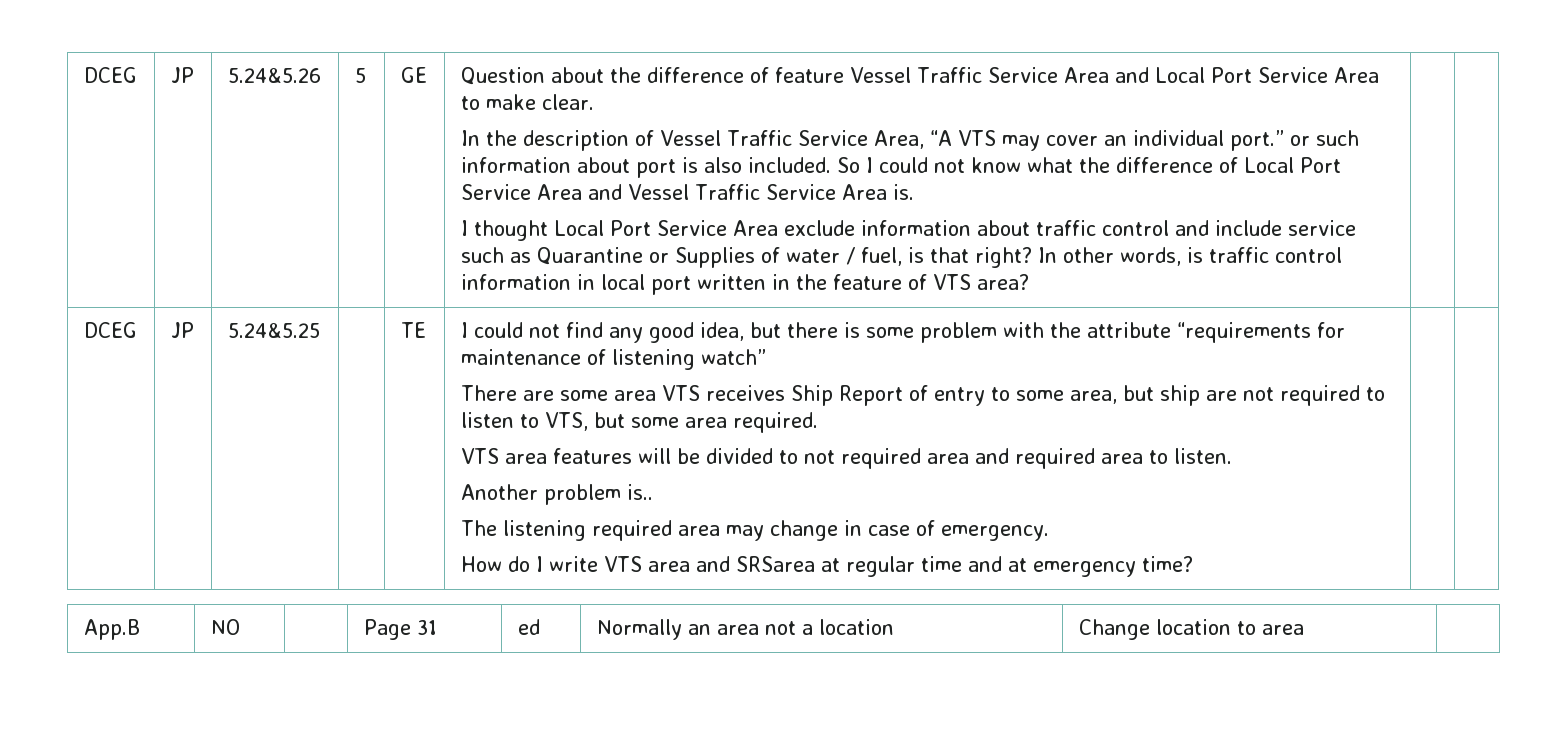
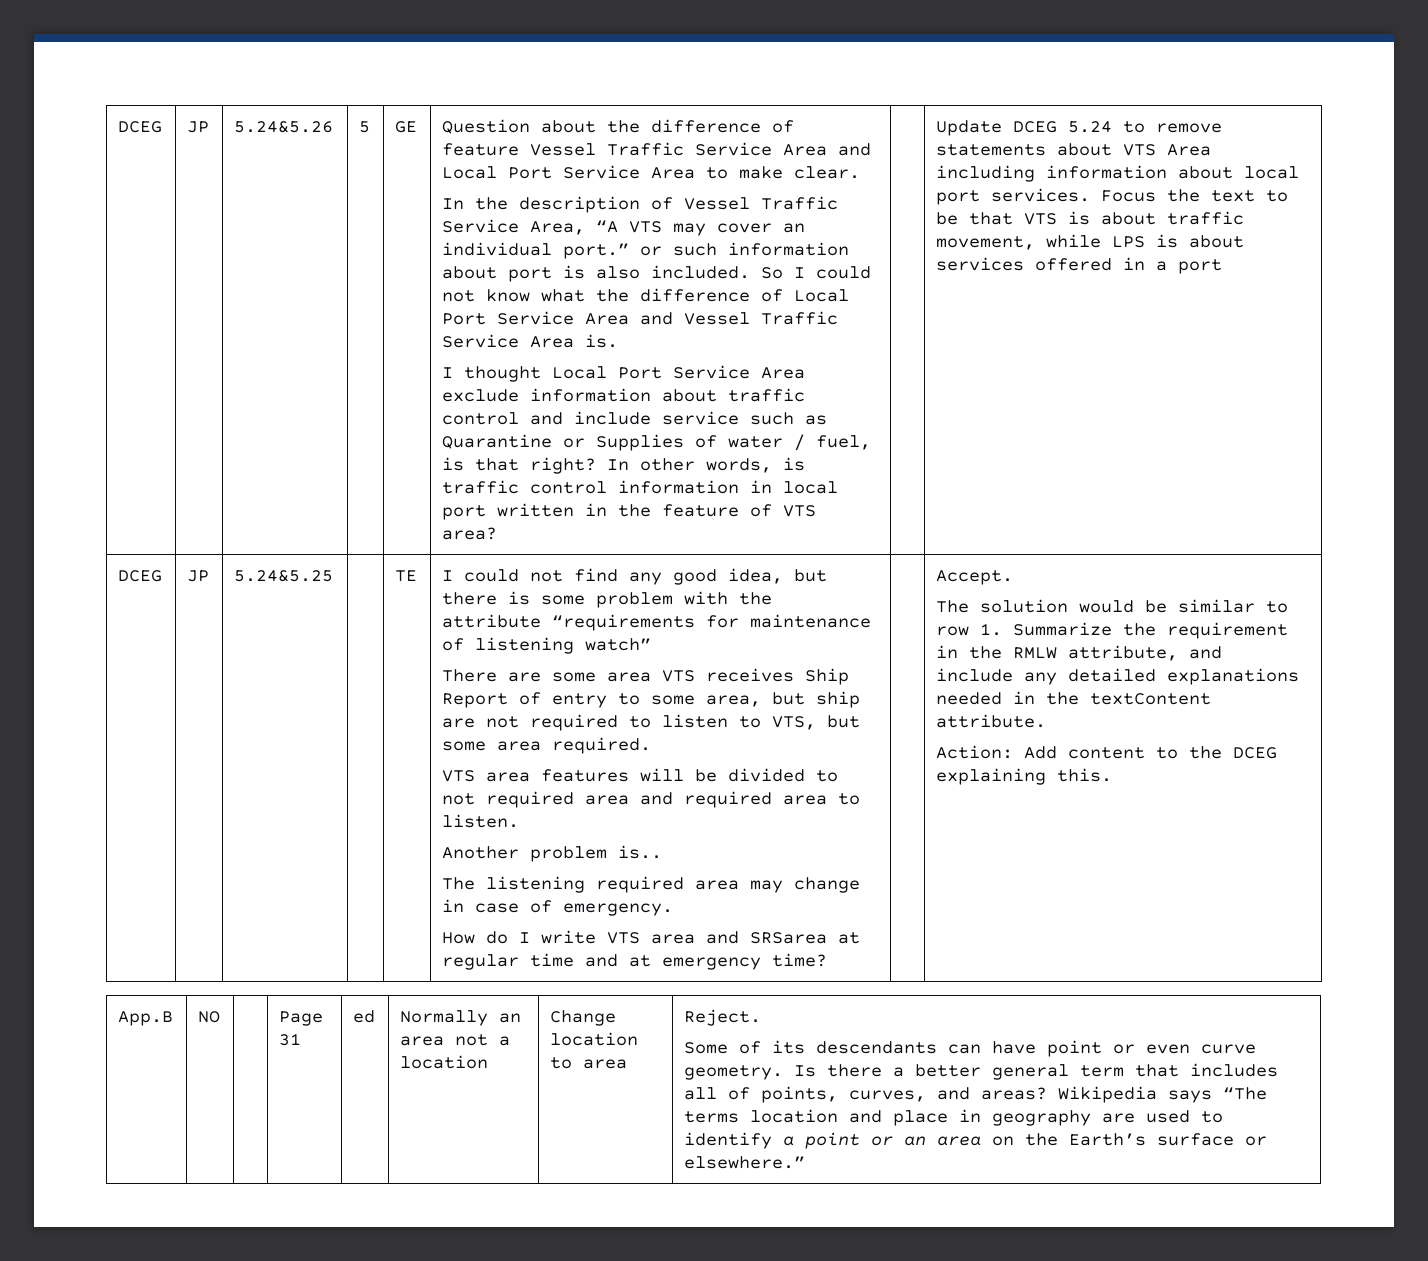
(1029, 282) none -> [936,120,1223,136] [936,143,1212,156] [936,165,1300,182] [936,188,1289,205] [936,211,1245,225] [936,234,1245,250] [936,257,1223,274] Update DCEG 5.24 to remove statements about VTS Area including information about local port services. Focus the text to be that VTS is about traffic movement, while LPS is about services offered in a port
(1193, 564) none -> [936,570,1014,585] [936,599,1289,613] [936,622,1289,639] [936,645,1223,661] [936,668,1300,685] [936,691,1212,705] [936,714,1047,728] [936,745,1278,759] [936,768,1113,785] Accept. // The solution would be similar to row 1. Summarize the requirement in the RMLW attribute, and include any detailed explanations needed in the textContent attribute. // Action: Add content to the DCEG explaining this.
(1304, 629) none -> [684,1009,762,1026] [684,1040,1257,1057] [684,1063,1279,1080] [684,1086,1268,1103] [684,1109,1224,1126] [684,1132,1268,1149] [684,1156,806,1169] Reject. // Some of its descendants can have point or even curve geometry. Is there a better general term that includes all of points, curves, and areas? Wikipedia says “The terms location and place in geography are used to identify a point or an area on the Earth’s surface or elsewhere.”

